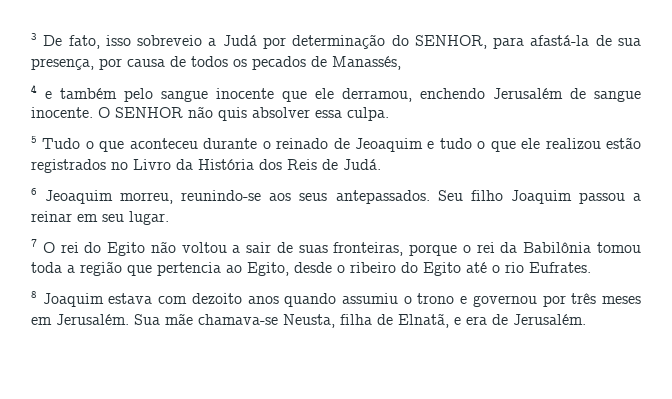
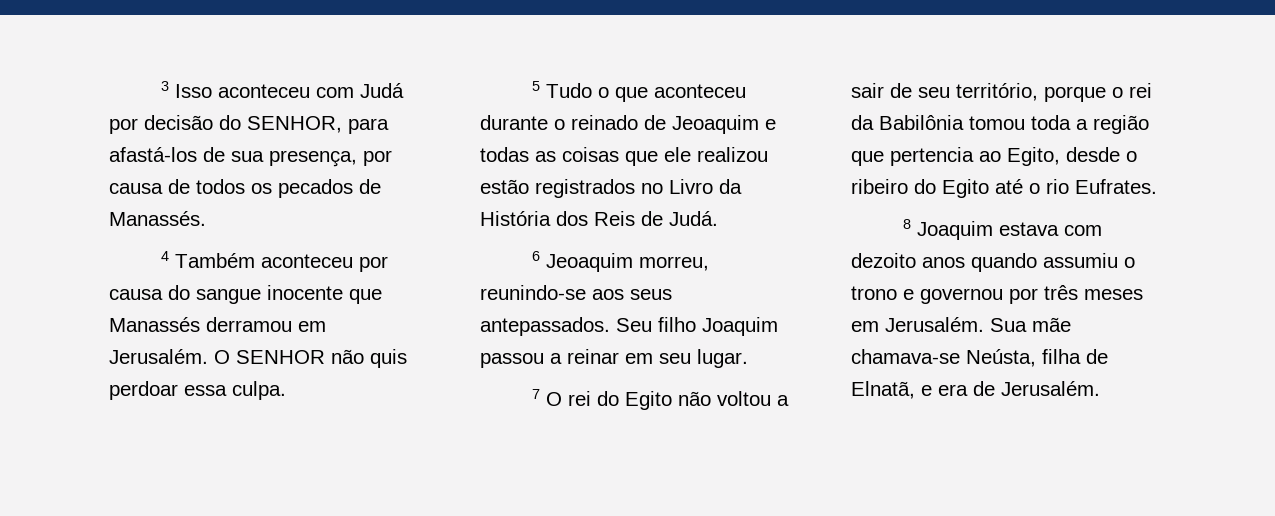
[43,35,217,49] De fato, isso sobreveio a -> [174,84,354,98] Isso aconteceu com
[292,34,386,49] determinação -> [144,115,213,130] decisão
[530,35,590,46] afastá-la -> [109,147,197,162] afastá-los
[332,56,401,70] Manassés, -> [109,211,206,226] Manassés.
[45,88,641,102] [31,107,93,118] e também pelo sangue inocente que ele derramou, enchendo Jerusalém de sangue inocente. -> [174,253,388,272] [109,285,382,304] [109,317,326,332] [109,349,208,364] Também aconteceu por causa do sangue inocente que Manassés derramou em Jerusalém.
[252,107,310,118] absolver -> [109,381,178,400] perdoar
[439,138,486,149] tudo o -> [480,147,619,162] todas as coisas
[298,242,404,256] suas fronteiras, -> [918,83,1038,101] seu território,
[283,314,335,328] Neusta, -> [966,349,1036,367] Neústa,

